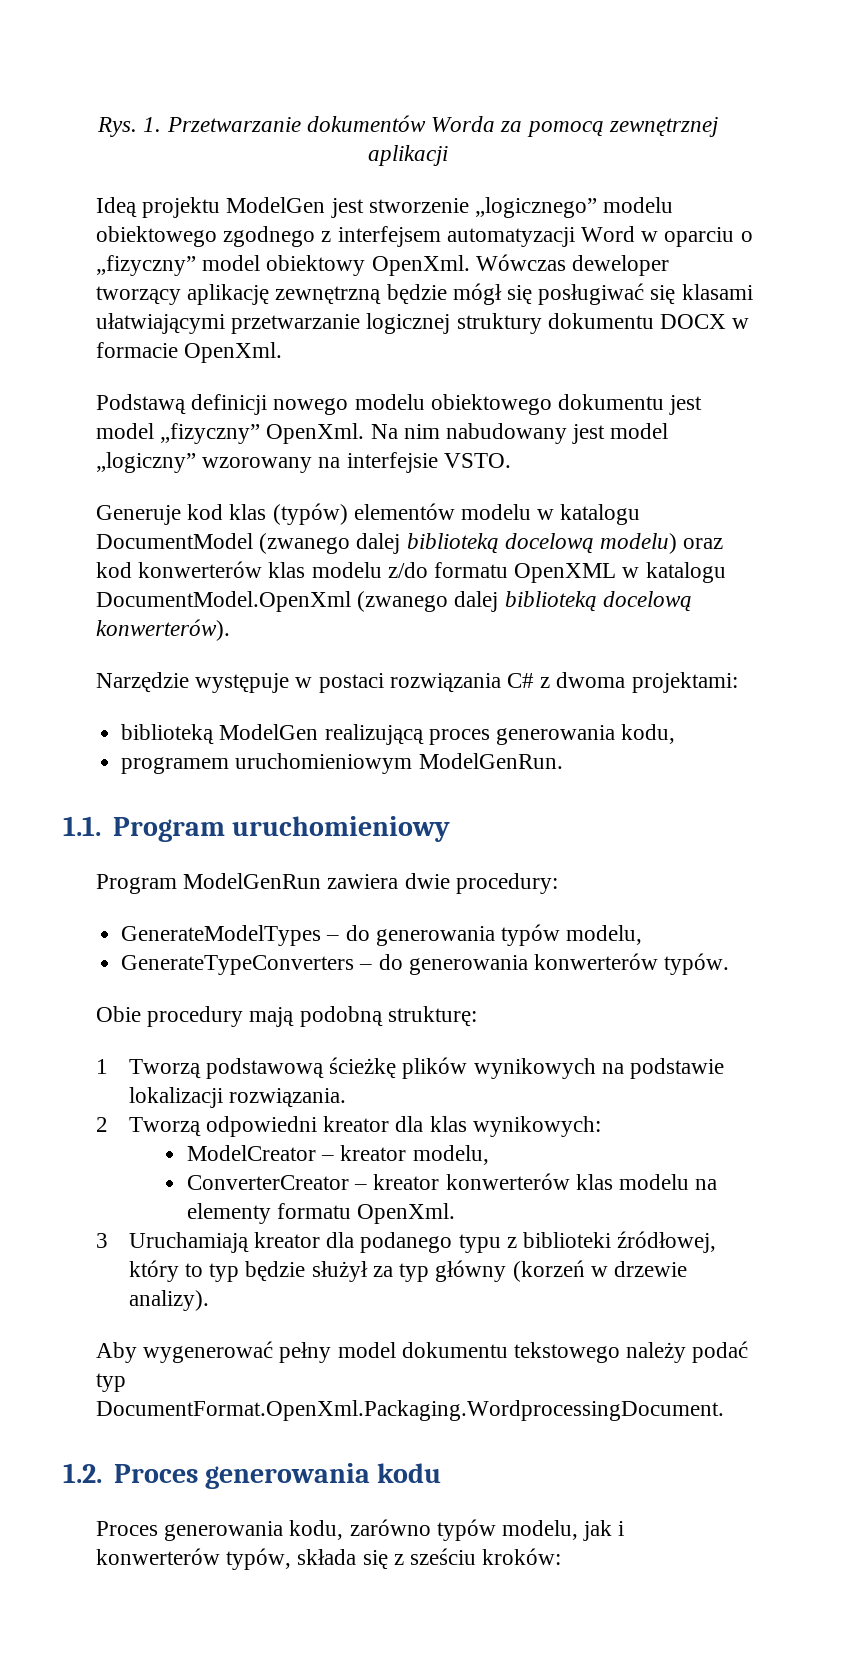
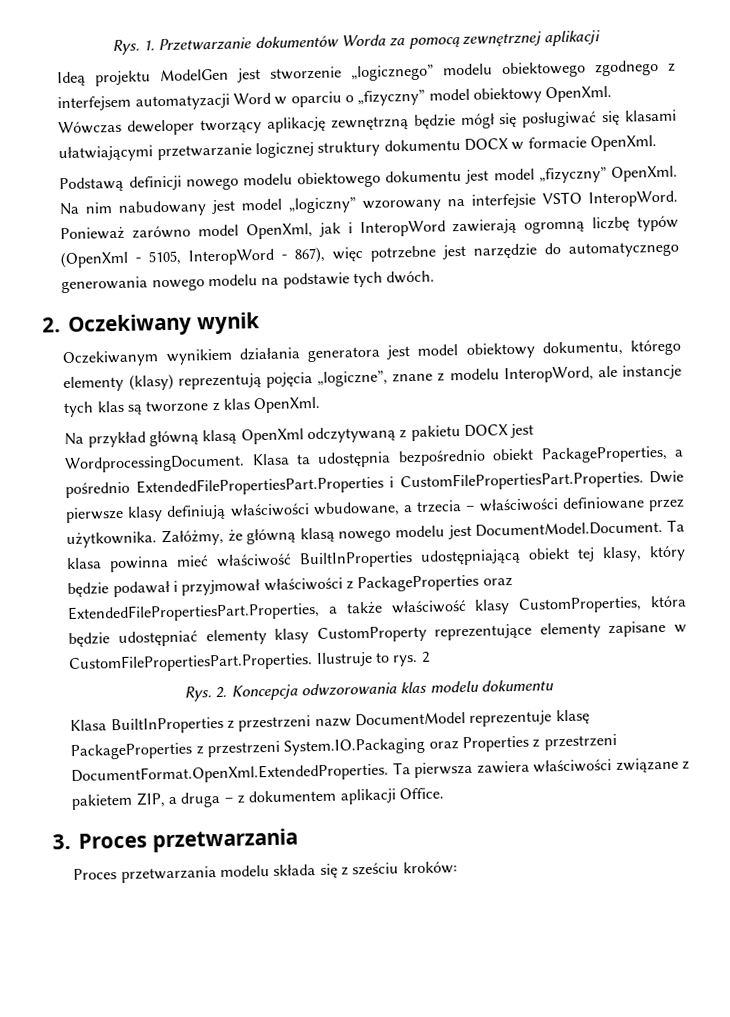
[443,453,511,468] [95,503,641,525] [95,533,724,554] [95,561,726,583] [95,591,692,612] [95,619,230,641] [95,672,738,693] [121,724,676,745] [121,753,563,774] [63,816,450,842] [95,873,558,894] [121,924,643,946] [121,953,730,975] [95,1006,477,1027] [95,1057,725,1079] [128,1087,347,1108] [95,1116,601,1137] [187,1145,489,1165] [187,1173,718,1190] [187,1203,456,1224] [95,1231,717,1253] [128,1260,687,1282] [128,1290,209,1311] [95,1341,749,1363] [95,1373,126,1392] [95,1400,724,1421] [63,1463,442,1489] [95,1519,625,1541] [95,1548,292,1570] VSTO. // Generuje kod klas (typów) elementów modelu w katalogu DocumentModel (zwanego dalej biblioteką docelową modelu) oraz kod konwerterów klas modelu z/do formatu OpenXML w katalogu DocumentModel.OpenXml (zwanego dalej biblioteką docelową konwerterów). // Narzędzie występuje w postaci rozwiązania C# z dwoma projektami: // biblioteką ModelGen realizującą proces generowania kodu, // programem uruchomieniowym ModelGenRun. // 1.1. Program uruchomieniowy // Program ModelGenRun zawiera dwie procedury: // GenerateModelTypes – do generowania typów modelu, // GenerateTypeConverters – do generowania konwerterów typów. // Obie procedury mają podobną strukturę: // 1 Tworzą podstawową ścieżkę plików wynikowych na podstawie lokalizacji rozwiązania. // 2 Tworzą odpowiedni kreator dla klas wynikowych: // ModelCreator – kreator modelu, // ConverterCreator – kreator konwerterów klas modelu na elementy formatu OpenXml. // 3 Uruchamiają kreator dla podanego typu z biblioteki źródłowej, który to typ będzie służył za typ główny (korzeń w drzewie analizy). // Aby wygenerować pełny model dokumentu tekstowego należy podać typ DocumentFormat.OpenXml.Packaging.WordprocessingDocument. // 1.2. Proces generowania kodu // Proces generowania kodu, zarówno typów modelu, jak i konwerterów typów, -> [542,190,679,208] [60,215,679,241] [60,241,680,269] [61,270,436,294] [42,312,260,337] [62,339,682,368] [63,364,683,393] [63,396,322,418] [64,423,535,448] [64,445,684,474] [65,470,684,499] [65,496,685,524] [66,519,685,549] [66,545,686,573] [67,574,513,598] [67,595,687,624] [68,620,688,648] [68,651,430,674] [184,679,554,702] [70,709,590,735] [70,733,617,761] [71,757,690,785] [71,787,444,810] [52,828,298,853] [73,865,270,884] VSTO InteropWord. Ponieważ zarówno model OpenXml, jak i InteropWord zawierają ogromną liczbę typów (OpenXml - 5105, InteropWord - 867), więc potrzebne jest narzędzie do automatycznego generowania nowego modelu na podstawie tych dwóch. // 2. Oczekiwany wynik // Oczekiwanym wynikiem działania generatora jest model obiektowy dokumentu, którego elementy (klasy) reprezentują pojęcia „logiczne”, znane z modelu InteropWord, ale instancje tych klas są tworzone z klas OpenXml. // Na przykład główną klasą OpenXml odczytywaną z pakietu DOCX jest WordprocessingDocument. Klasa ta udostępnia bezpośrednio obiekt PackageProperties, a pośrednio ExtendedFilePropertiesPart.Properties i CustomFilePropertiesPart.Properties. Dwie pierwsze klasy definiują właściwości wbudowane, a trzecia – właściwości definiowane przez użytkownika. Załóżmy, że główną klasą nowego modelu jest DocumentModel.Document. Ta klasa powinna mieć właściwość BuiltInProperties udostępniającą obiekt tej klasy, który będzie podawał i przyjmował właściwości z PackageProperties oraz ExtendedFilePropertiesPart.Properties, a także właściwość klasy CustomProperties, która będzie udostępniać elementy klasy CustomProperty reprezentujące elementy zapisane w CustomFilePropertiesPart.Properties. Ilustruje to rys. 2 // Rys. 2. Koncepcja odwzorowania klas modelu dokumentu // Klasa BuiltInProperties z przestrzeni nazw DocumentModel reprezentuje klasę PackageProperties z przestrzeni System.IO.Packaging oraz Properties z przestrzeni DocumentFormat.OpenXml.ExtendedProperties. Ta pierwsza zawiera właściwości związane z pakietem ZIP, a druga – z dokumentem aplikacji Office. // 3. Proces przetwarzania // Proces przetwarzania modelu

